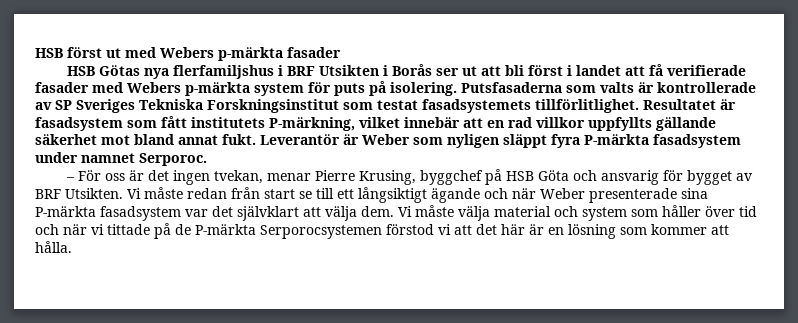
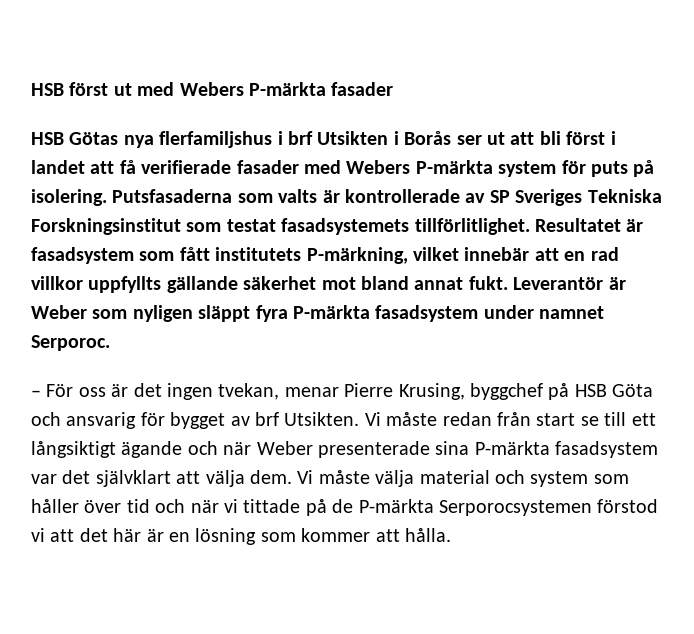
[218,47,283,61] p-märkta -> [249,82,326,96] P-märkta
[286,66,315,76] BRF -> [288,131,313,145] brf
[185,82,250,96] p-märkta -> [415,160,493,174] P-märkta
[35,189,61,199] BRF -> [255,412,279,426] brf

